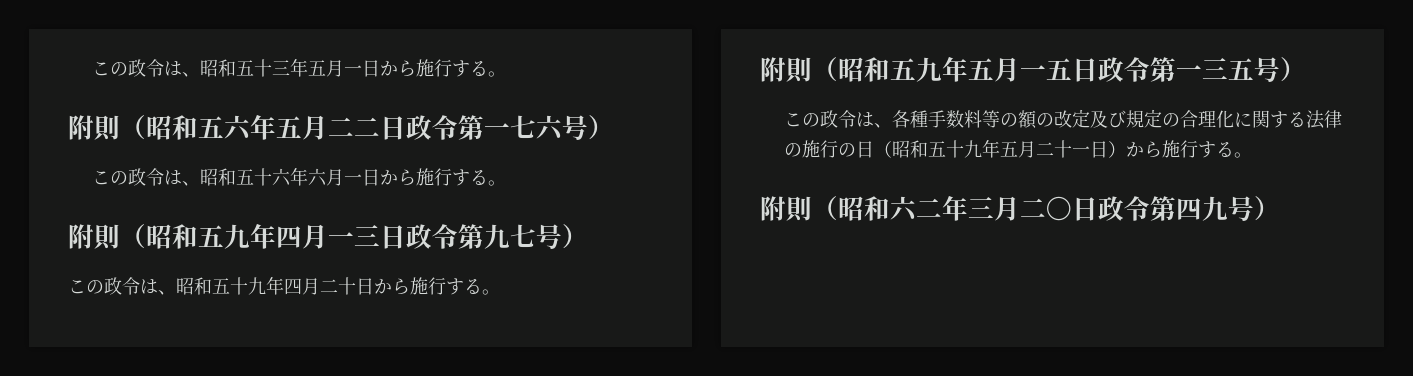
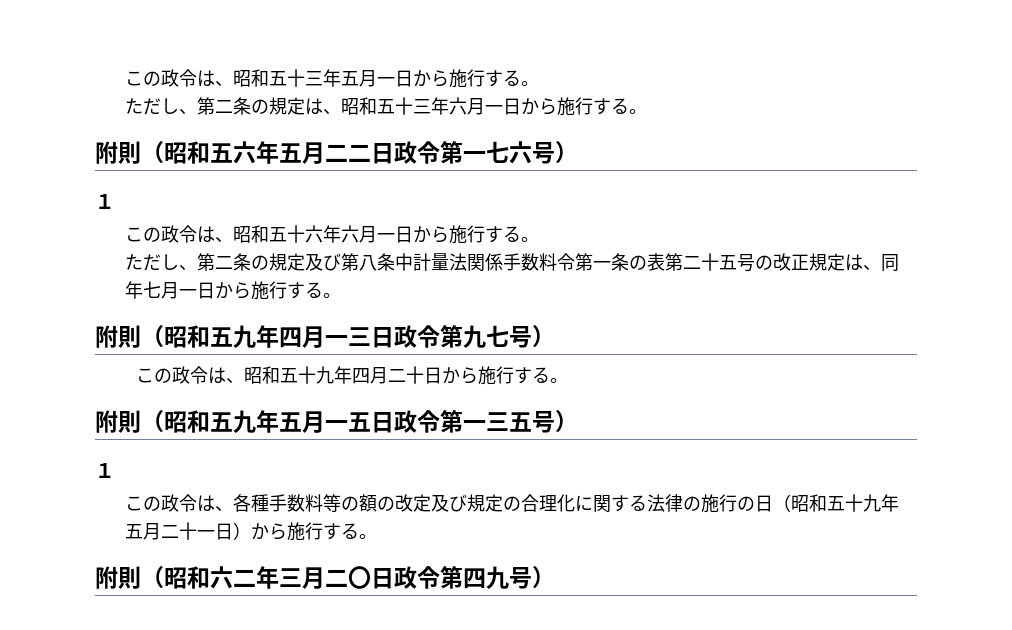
(507, 74) none -> [125,97,648,116] // ただし、第二条の規定は、昭和五十三年六月一日から施行する。
(614, 127) none -> [95,194,115,209] // １
(507, 183) none -> [125,253,900,272] [125,281,342,300] // ただし、第二条の規定及び第八条中計量法関係手数料令第一条の表第二十五号の改正規定は、同年七月一日から施行する。
(1306, 69) none -> [95,463,115,478] // １

